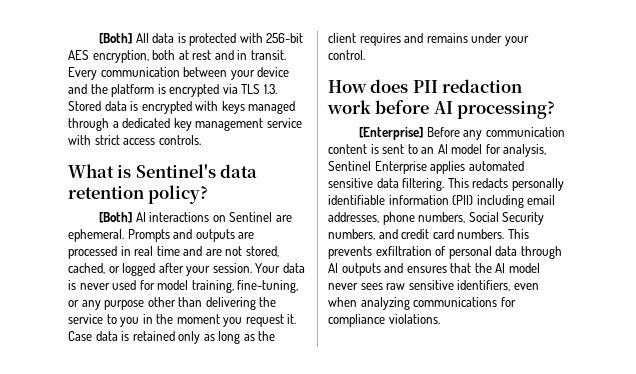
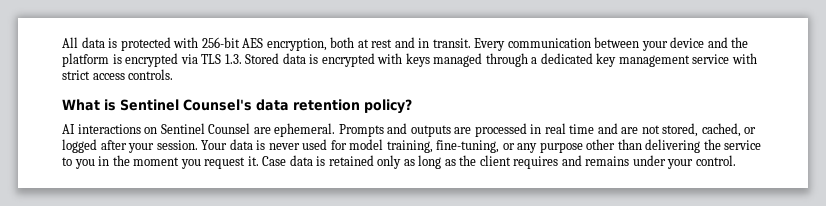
[99,33,133,44] [Both] -> (62, 42) none
[135,164,216,178] Sentinel's -> [120,99,252,111] Sentinel Counsel's
[99,212,133,223] [Both] -> (412, 106) none
(273, 217) none -> [208,123,251,134] Counsel
[328,79,523,93] [327,100,556,119] [359,127,565,140] [328,144,547,157] [328,161,524,174] [328,178,564,191] [328,195,556,208] [328,212,545,225] [328,229,529,240] [328,246,562,259] [328,263,540,276] [328,280,539,291] [328,297,516,310] [328,314,440,327] // How does PII redaction work before AI processing? // [Enterprise] Before any communication content is sent to an AI model for analysis, Sentinel Enterprise applies automated sensitive data filtering. This redacts personally identifiable information (PII) including email addresses, phone numbers, Social Security numbers, and credit card numbers. This prevents exfiltration of personal data through AI outputs and ensures that the AI model never sees raw sensitive identifiers, even when analyzing communications for compliance violations. -> (736, 160) none

